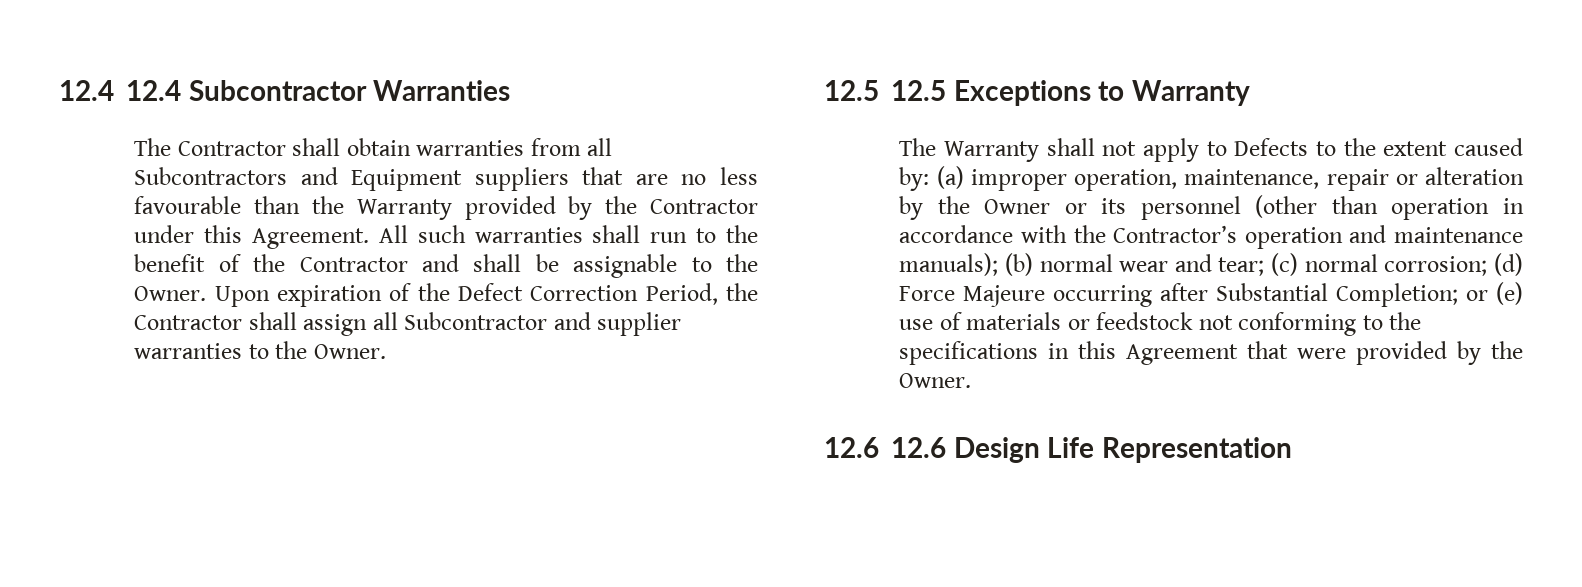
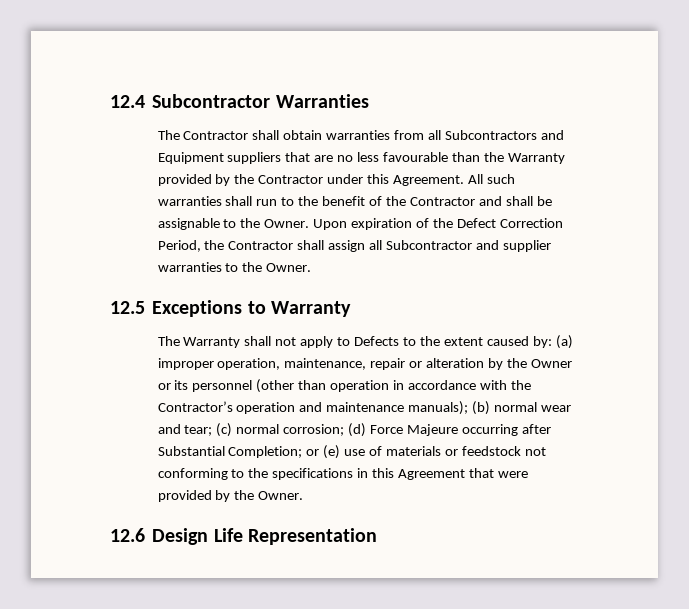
[59,80,181,101] 12.4 12.4 -> [110,95,145,108] 12.4
[891,80,946,101] 12.5 -> (145, 307) none
[891,437,946,458] 12.6 -> (145, 535) none

